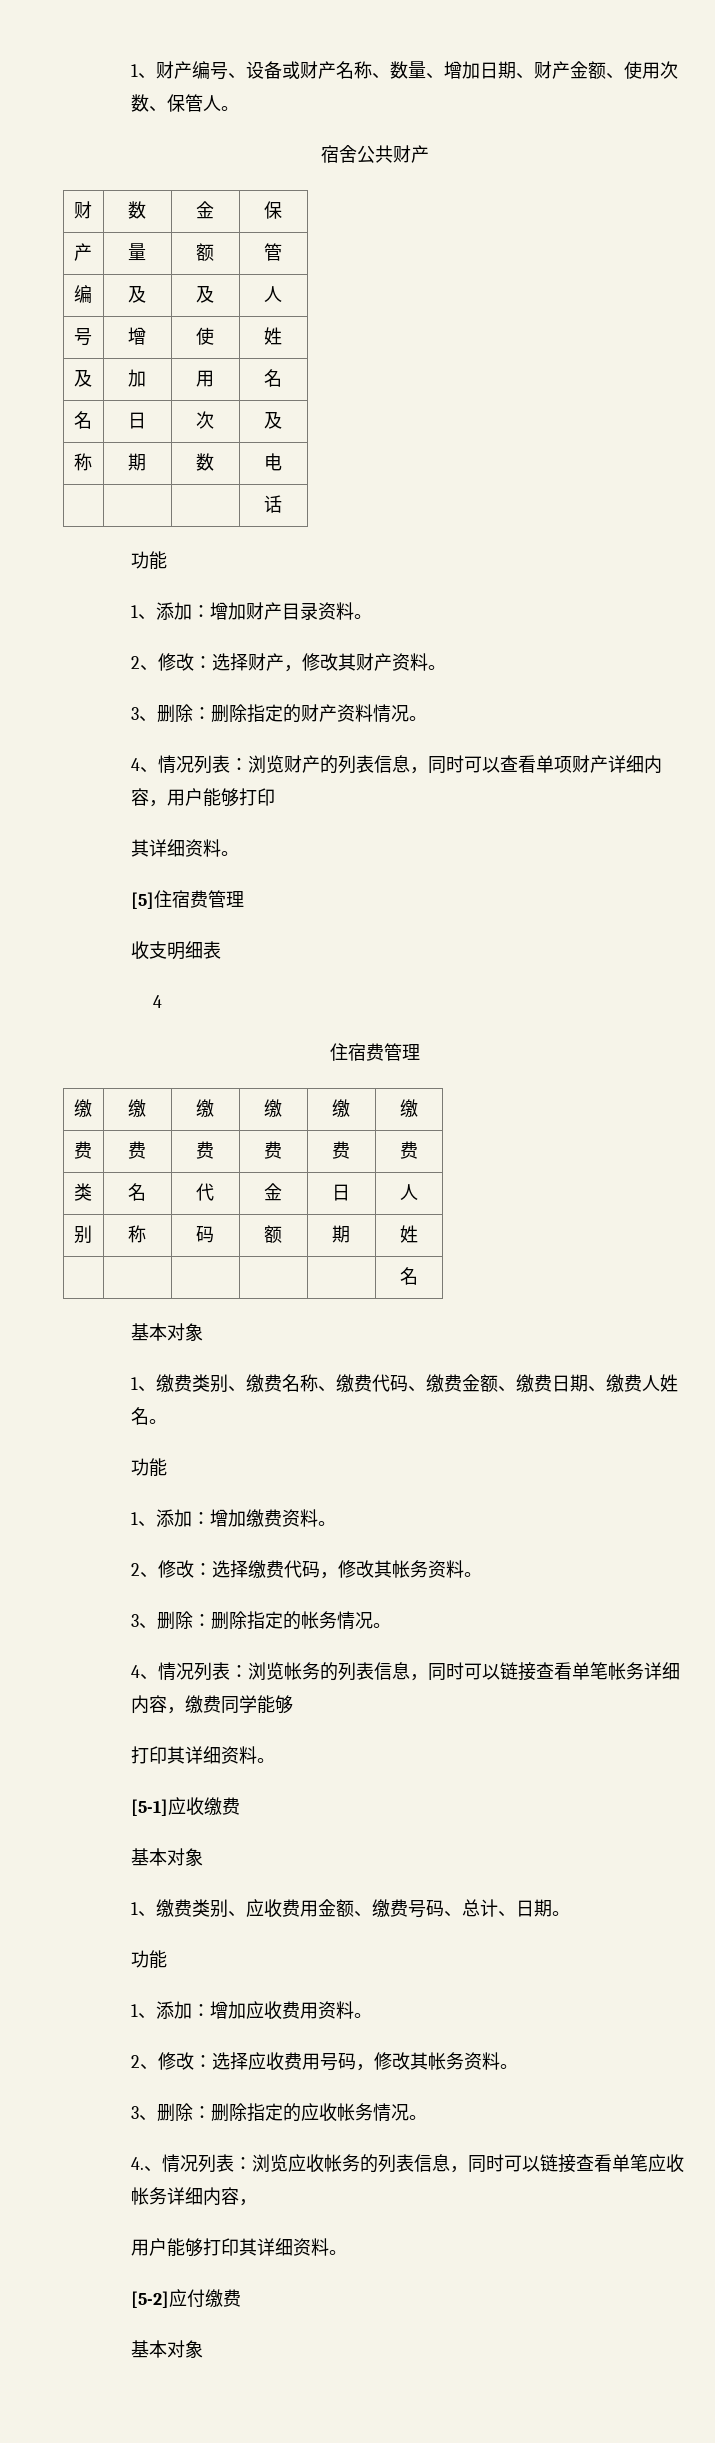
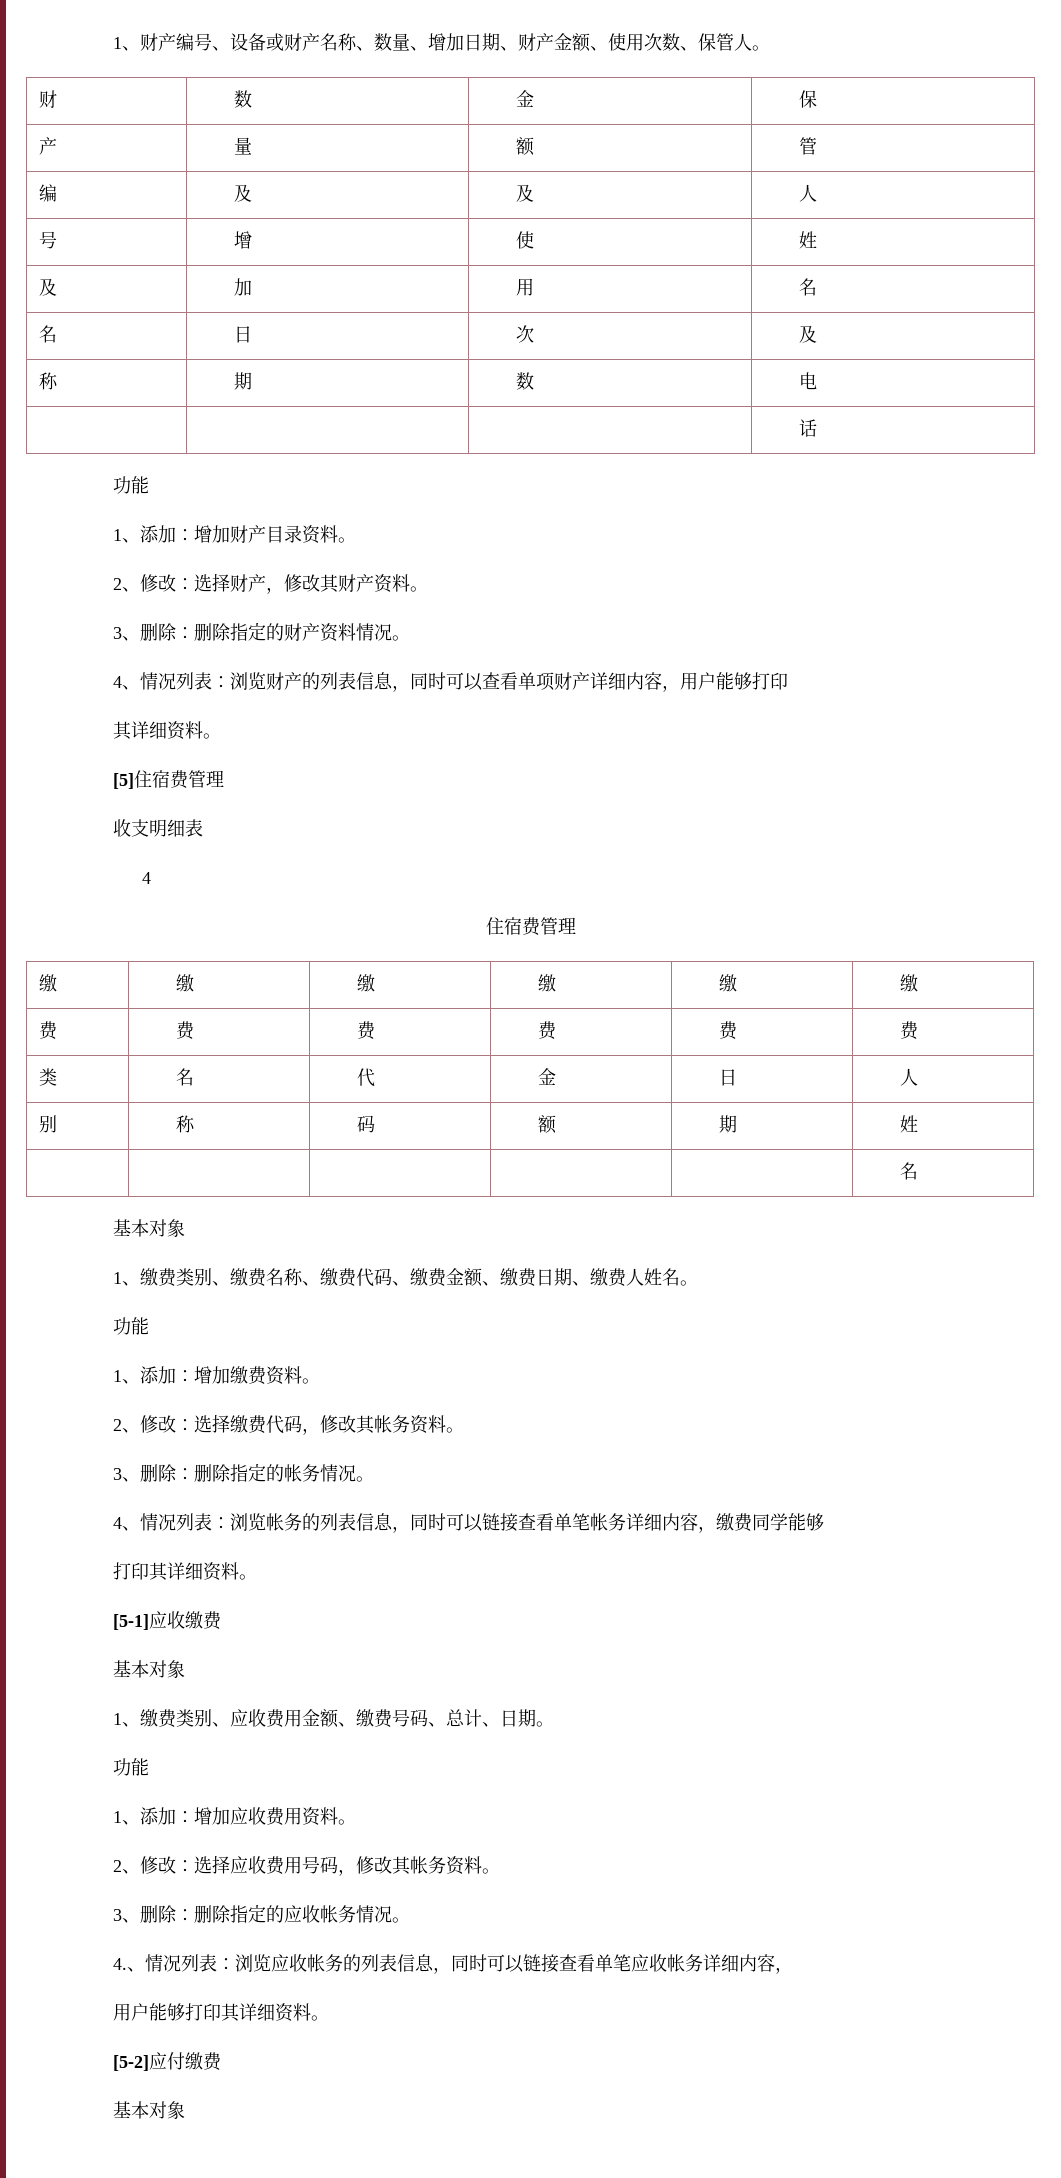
[321,145,429,163] // 宿舍公共财产 -> (770, 48) none

